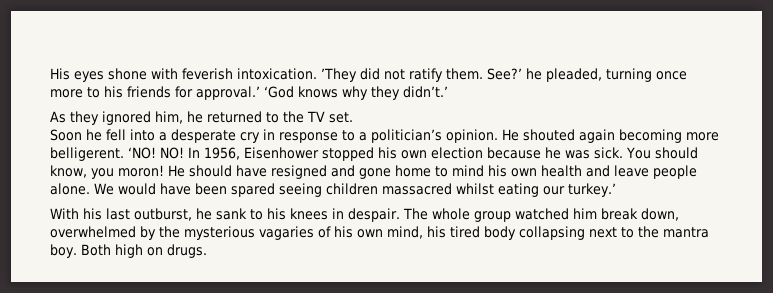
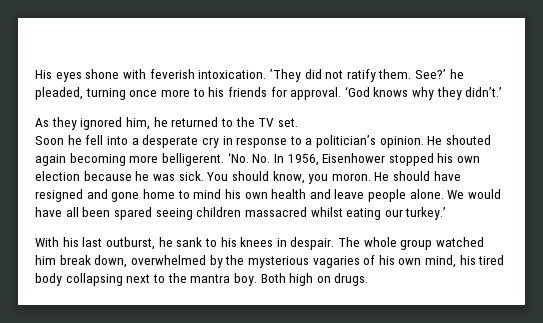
[196,86,260,100] approval.’ -> [290,87,342,100] approval.
[128,147,184,159] ‘NO! NO! -> [227,152,271,163] ‘No. No.
[118,165,164,177] moron! -> [331,173,371,181] moron.
(191, 189) none -> [65,207,79,217] all

